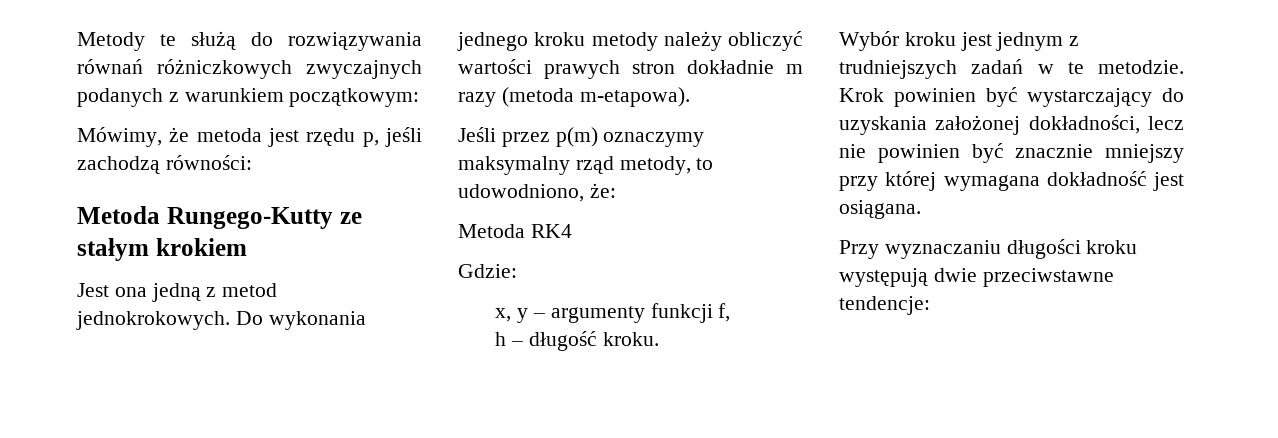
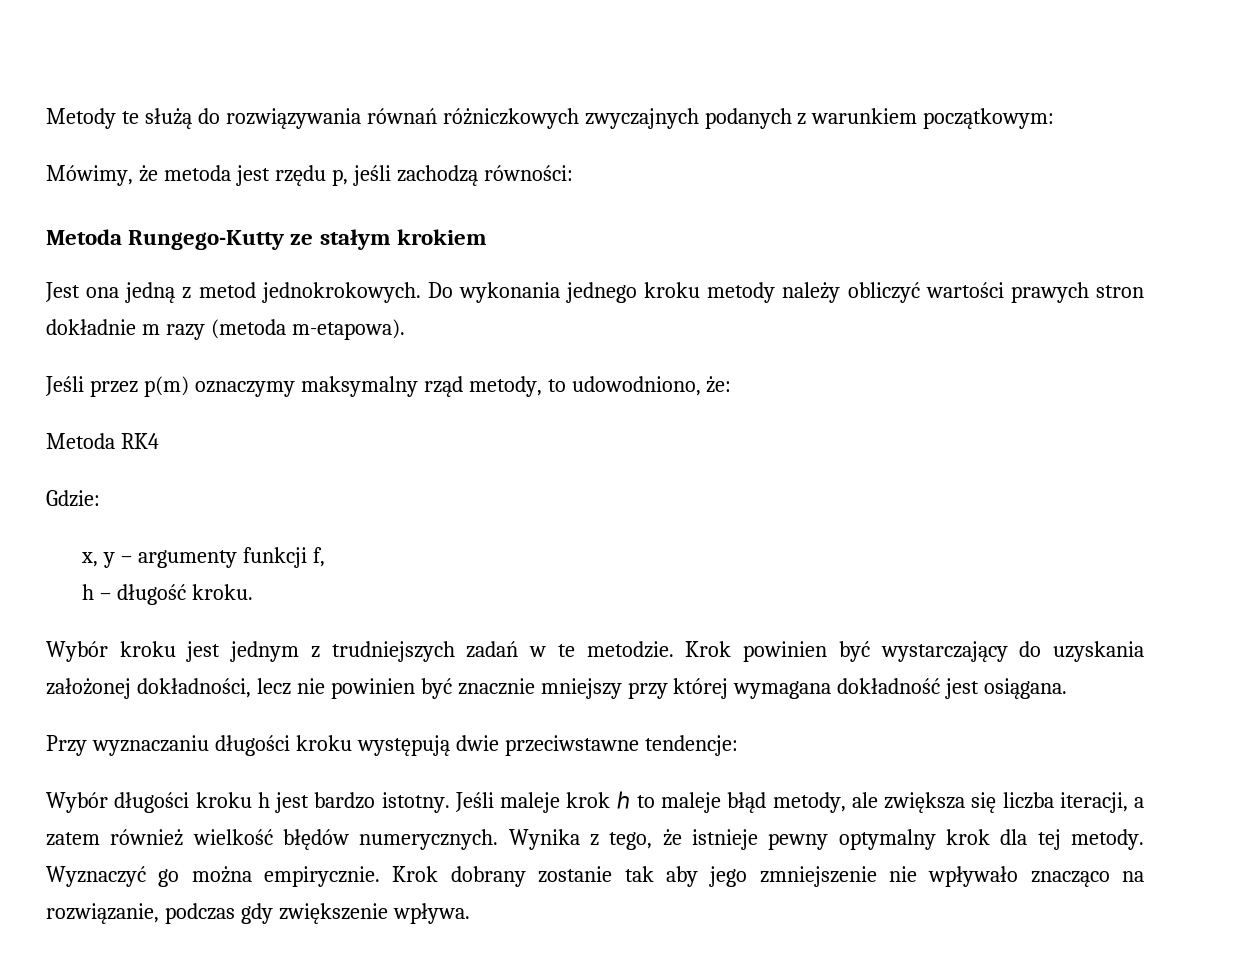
(930, 305) none -> [46,791,1144,813] [46,829,1145,850] [46,866,1145,887] [46,903,470,924] // Wybór długości kroku h jest bardzo istotny. Jeśli maleje krok ℎ to maleje błąd metody, ale zwiększa się liczba iteracji, a zatem również wielkość błędów numerycznych. Wynika z tego, że istnieje pewny optymalny krok dla tej metody. Wyznaczyć go można empirycznie. Krok dobrany zostanie tak aby jego zmniejszenie nie wpływało znacząco na rozwiązanie, podczas gdy zwiększenie wpływa.

